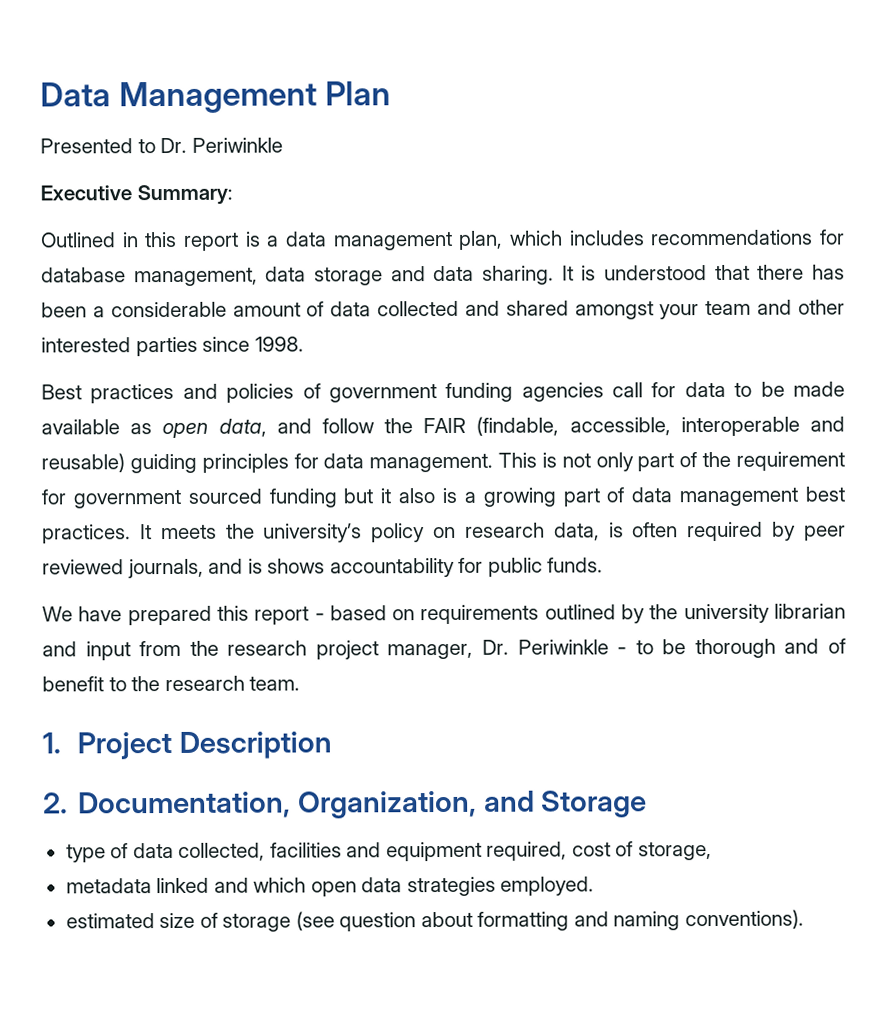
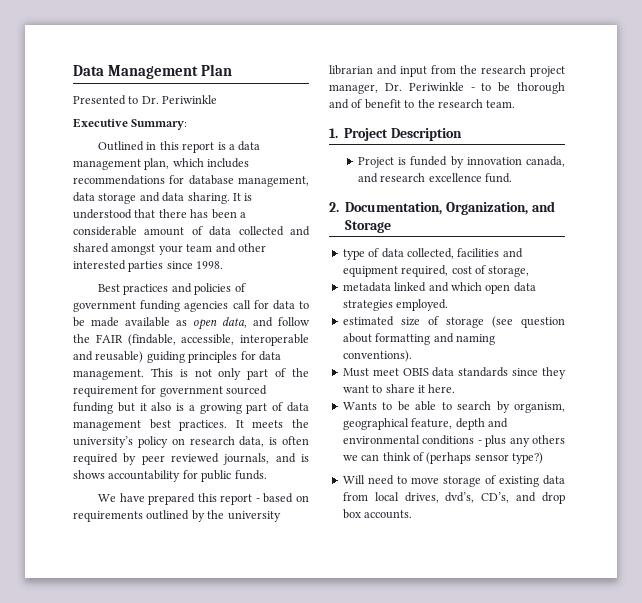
(332, 745) none -> [358,156,565,168] [358,173,513,183] // Project is funded by innovation canada, and research excellence fund.
(804, 919) none -> [342,367,566,379] [342,384,456,393] [342,401,565,413] [342,418,508,430] [342,435,565,447] [342,452,543,464] [342,475,565,487] [342,492,565,504] [342,509,413,519] // Must meet OBIS data standards since they want to share it here. // Wants to be able to search by organism, geographical feature, depth and environmental conditions - plus any others we can think of (perhaps sensor type?) // Will need to move storage of existing data from local drives, dvd’s, CD’s, and drop box accounts.

